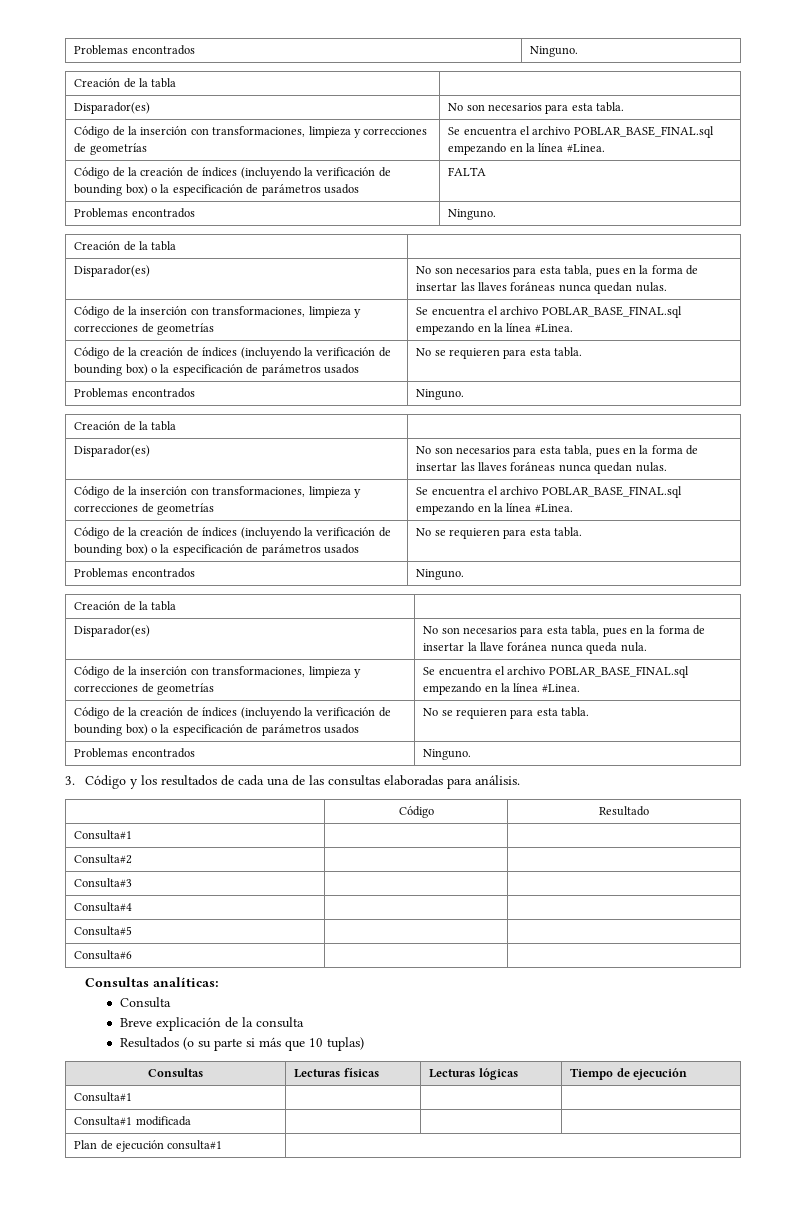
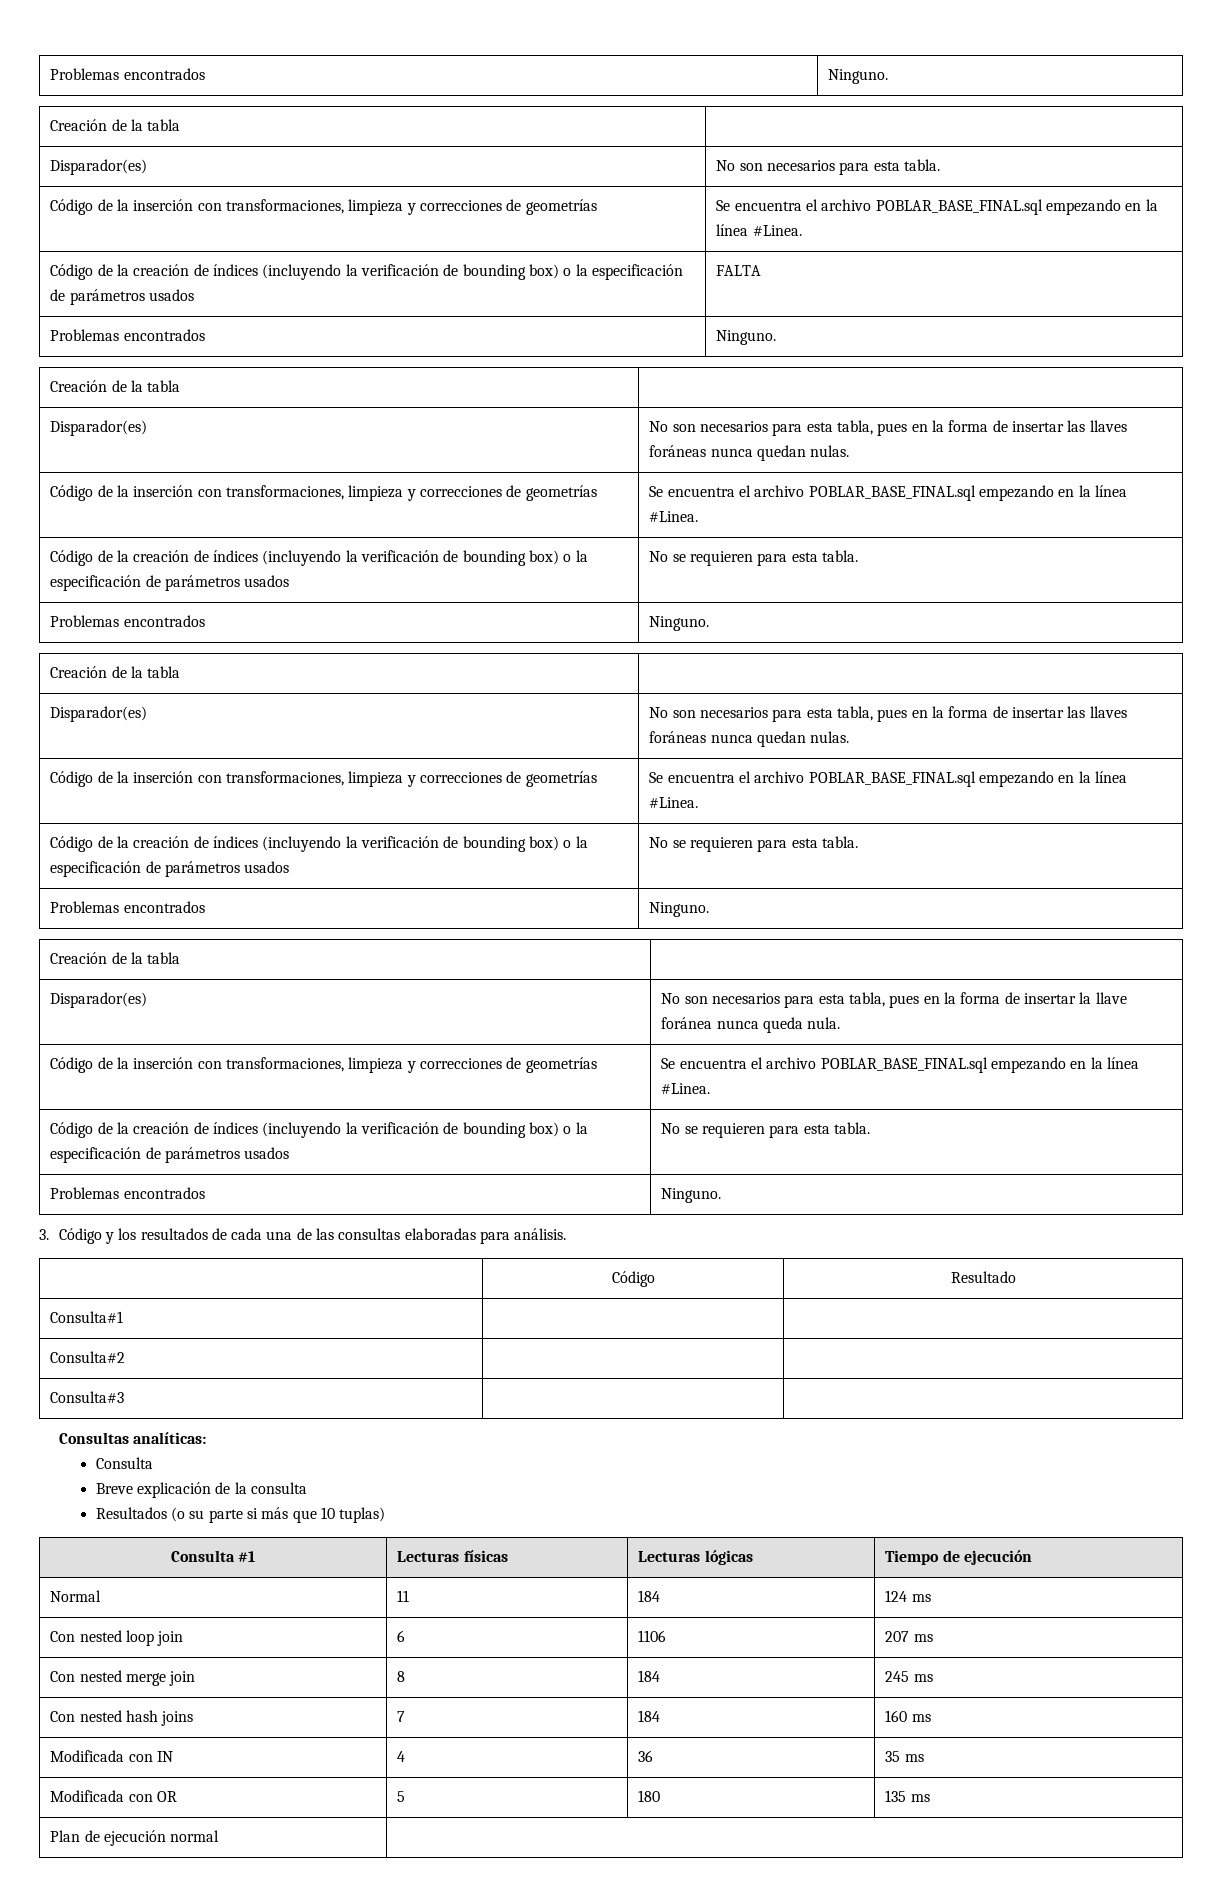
[74,902,133,912] [74,926,133,936] [74,950,133,960] // Consulta#4 | | // Consulta#5 | | // Consulta#6 | | -> (125, 1397) none
[148,1068,203,1077] Consultas -> [170,1550,256,1562] Consulta #1
[74,1092,133,1102] [74,1116,191,1126] Consulta#1 | | | // Consulta#1 modificada | | | -> [50,1590,102,1602] [397,1590,410,1602] [638,1590,661,1602] [885,1590,931,1602] [50,1630,184,1646] [397,1630,406,1642] [638,1630,667,1642] [885,1631,933,1642] [50,1670,196,1686] [397,1671,406,1682] [638,1670,661,1682] [885,1671,933,1682] [50,1710,194,1726] [397,1711,406,1722] [638,1710,661,1722] [885,1710,931,1722] [50,1750,174,1762] [397,1751,406,1762] [638,1750,654,1762] [885,1751,924,1762] [50,1790,178,1802] [397,1791,406,1802] [638,1790,661,1802] [885,1790,930,1802] Normal | 11 | 184 | 124 ms // Con nested loop join | 6 | 1106 | 207 ms // Con nested merge join | 8 | 184 | 245 ms // Con nested hash joins | 7 | 184 | 160 ms // Modificada con IN | 4 | 36 | 35 ms // Modificada con OR | 5 | 180 | 135 ms
[167,1140,223,1150] consulta#1 -> [170,1830,220,1842] normal

